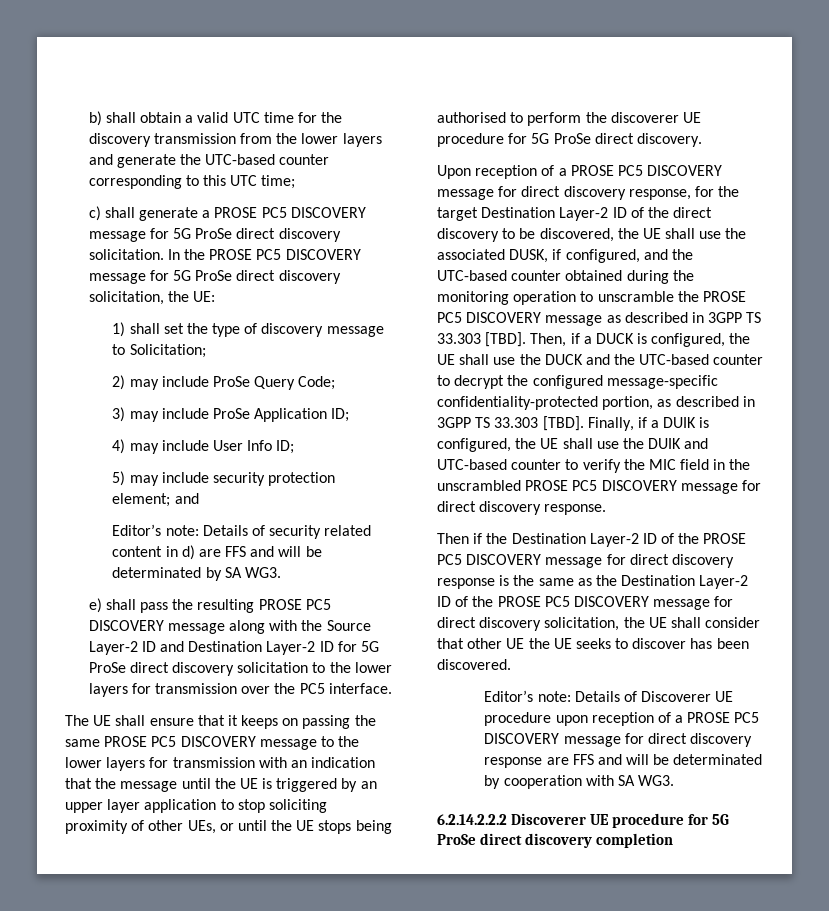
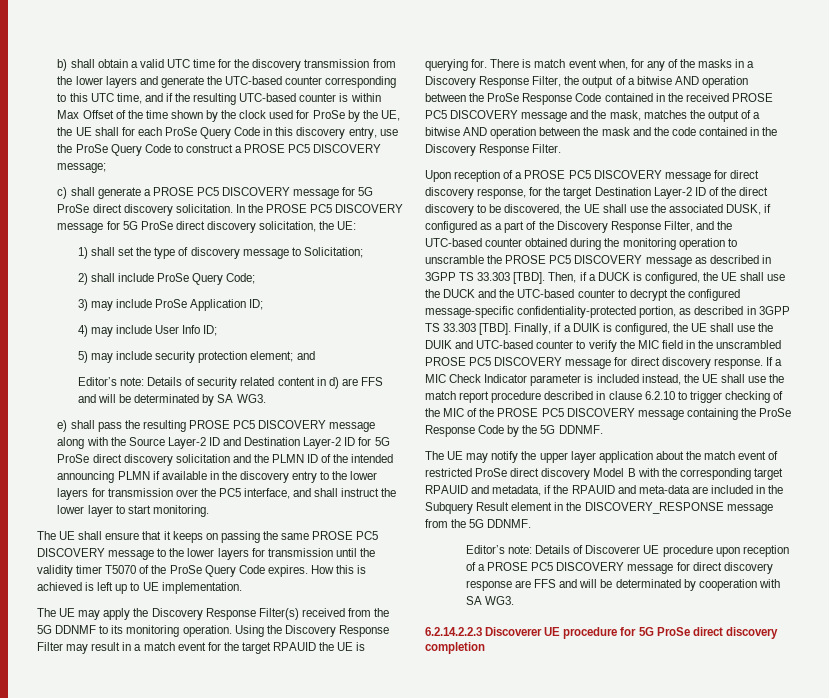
[261,175,296,189] time; -> [116,93,381,105] [57,110,400,122] [57,127,398,139] [57,144,382,156] [57,163,107,173] time, and if the resulting UTC-based counter is within Max Offset of the time shown by the clock used for ProSe by the UE, the UE shall for each ProSe Query Code in this discovery entry, use the ProSe Query Code to construct a PROSE PC5 DISCOVERY message;
[129,379,159,390] may -> [90,273,115,282] shall
(309, 667) none -> [232,454,394,463] [57,471,318,483] and the PLMN ID of the intended announcing PLMN if available in the discovery entry
[328,683,392,694] interface. -> [244,488,397,499] [57,505,209,517] interface, and shall instruct the lower layer to start monitoring.
[258,757,376,768] [65,778,377,792] [65,799,327,813] [65,820,392,834] [437,112,701,126] [437,133,702,147] with an indication that the message until the UE is triggered by an upper layer application to stop soliciting proximity of other UEs, or until the UE stops being authorised to perform the discoverer UE procedure for 5G ProSe direct discovery. -> [335,548,375,557] [37,565,367,577] [37,582,242,594] [37,608,390,620] [37,625,389,637] [37,642,366,654] [425,59,755,71] [425,76,748,88] [425,93,773,105] [425,110,761,122] [425,127,778,139] [425,144,562,156] until the validity timer T5070 of the ProSe Query Code expires. How this is achieved is left up to UE implementation. // The UE may apply the Discovery Response Filter(s) received from the 5G DDNMF to its monitoring operation. Using the Discovery Response Filter may result in a match event for the target RPAUID the UE is querying for. There is match event when, for any of the masks in a Discovery Response Filter, the output of a bitwise AND operation between the ProSe Response Code contained in the received PROSE PC5 DISCOVERY message and the mask, matches the output of a bitwise AND operation between the mask and the code contained in the Discovery Response Filter.
[565,249,640,263] configured, -> [425,221,693,233] configured as a part of the Discovery Response Filter,
[437,533,747,547] [437,554,734,568] [437,575,749,589] [437,596,734,610] [437,617,761,631] [437,638,749,649] [437,659,511,670] // Then if the Destination Layer-2 ID of the PROSE PC5 DISCOVERY message for direct discovery response is the same as the Destination Layer-2 ID of the PROSE PC5 DISCOVERY message for direct discovery solicitation, the UE shall consider that other UE the UE seeks to discover has been discovered. -> [765,357,782,366] [425,374,785,386] [425,391,784,403] [425,408,792,420] [425,425,603,437] [425,451,779,463] [425,468,783,480] [425,485,784,496] [425,502,773,514] [425,519,532,528] If a MIC Check Indicator parameter is included instead, the UE shall use the match report procedure described in clause 6.2.10 to trigger checking of the MIC of the PROSE PC5 DISCOVERY message containing the ProSe Response Code by the 5G DDNMF. // The UE may notify the upper layer application about the match event of restricted ProSe direct discovery Model B with the corresponding target RPAUID and metadata, if the RPAUID and meta-data are included in the Subquery Result element in the DISCOVERY_RESPONSE message from the 5G DDNMF.
[437,814,507,825] 6.2.14.2.2.2 -> [425,627,482,636] 6.2.14.2.2.3

